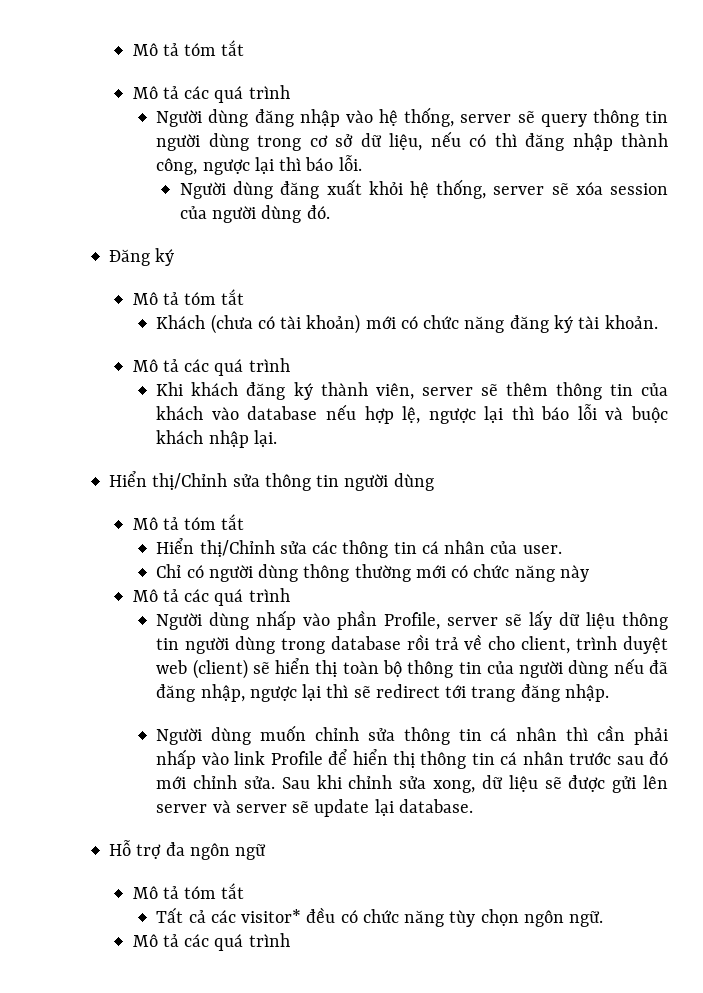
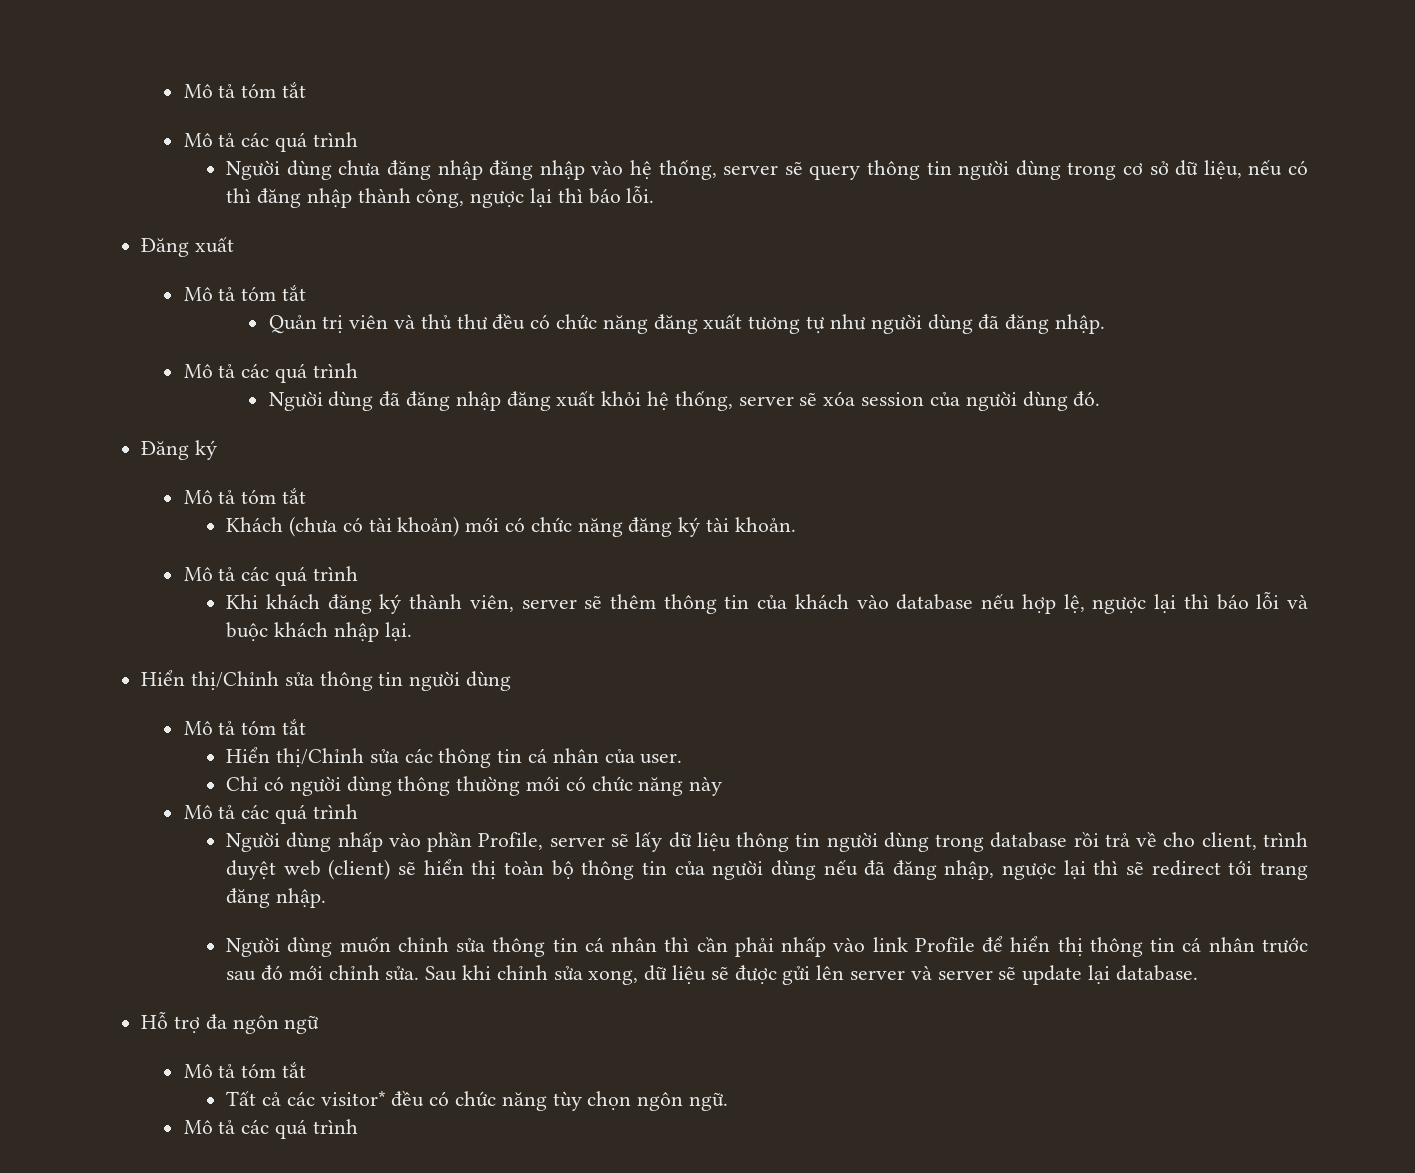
(249, 118) none -> [338,160,483,180] chưa đăng nhập
[179,181,274,199] // Người dùng -> [141,237,234,257] [183,284,307,301] [268,314,1105,334] [183,363,358,383] [268,391,501,411] // Đăng xuất // Mô tả tóm tắt // Quản trị viên và thủ thư đều có chức năng đăng xuất tương tự như người dùng đã đăng nhập. // Mô tả các quá trình // Người dùng đã đăng nhập

